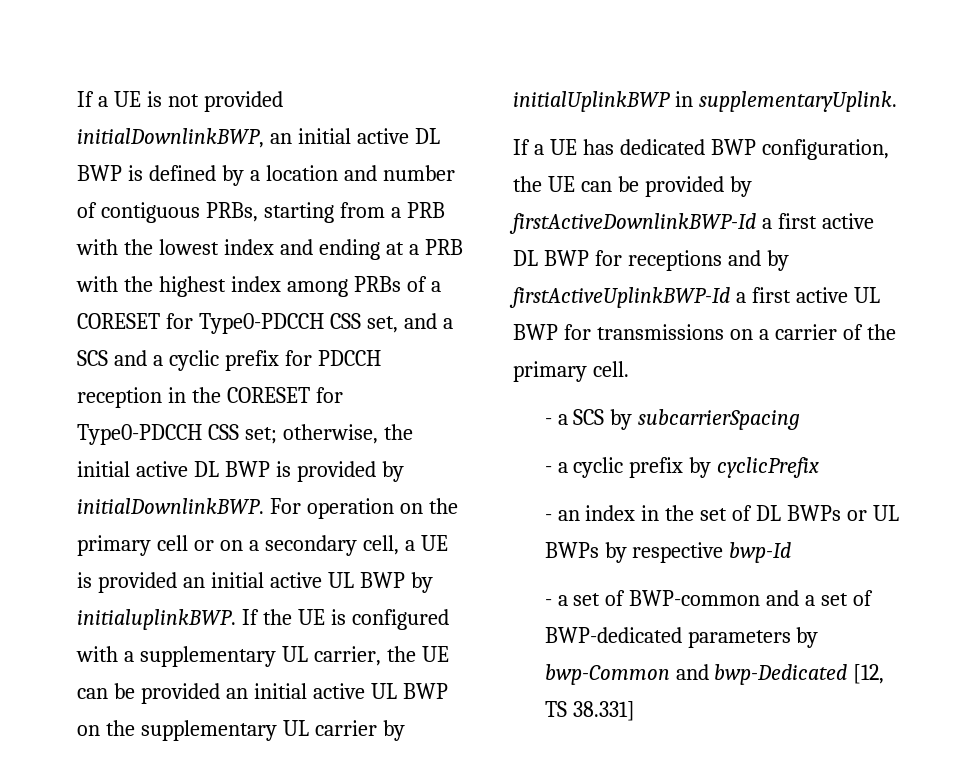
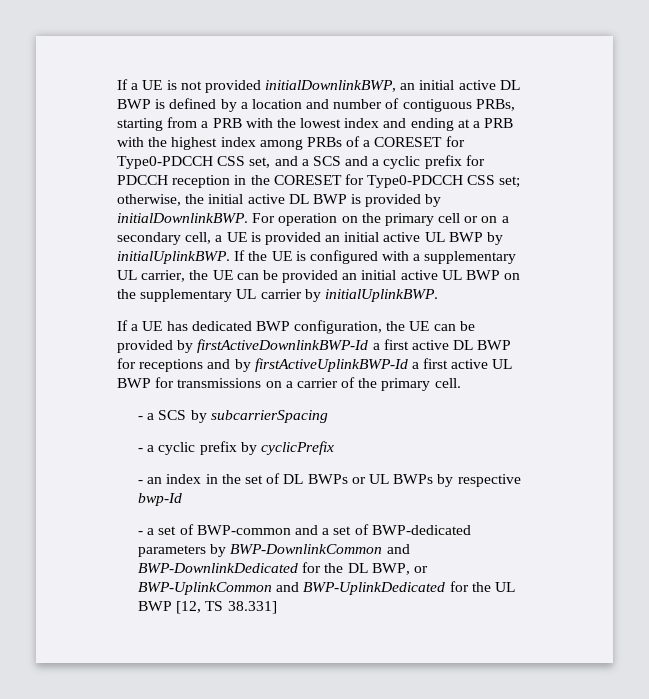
[77,609,236,630] initialuplinkBWP. -> [117,251,230,264] initialUplinkBWP.
[513,91,897,112] initialUplinkBWP in supplementaryUplink. -> [324,289,438,302] initialUplinkBWP.
[544,664,848,685] bwp-Common and bwp-Dedicated -> [230,544,410,554] [138,562,429,575] [138,581,516,595] [138,601,173,611] BWP-DownlinkCommon and BWP-DownlinkDedicated for the DL BWP, or BWP-UplinkCommon and BWP-UplinkDedicated for the UL BWP

